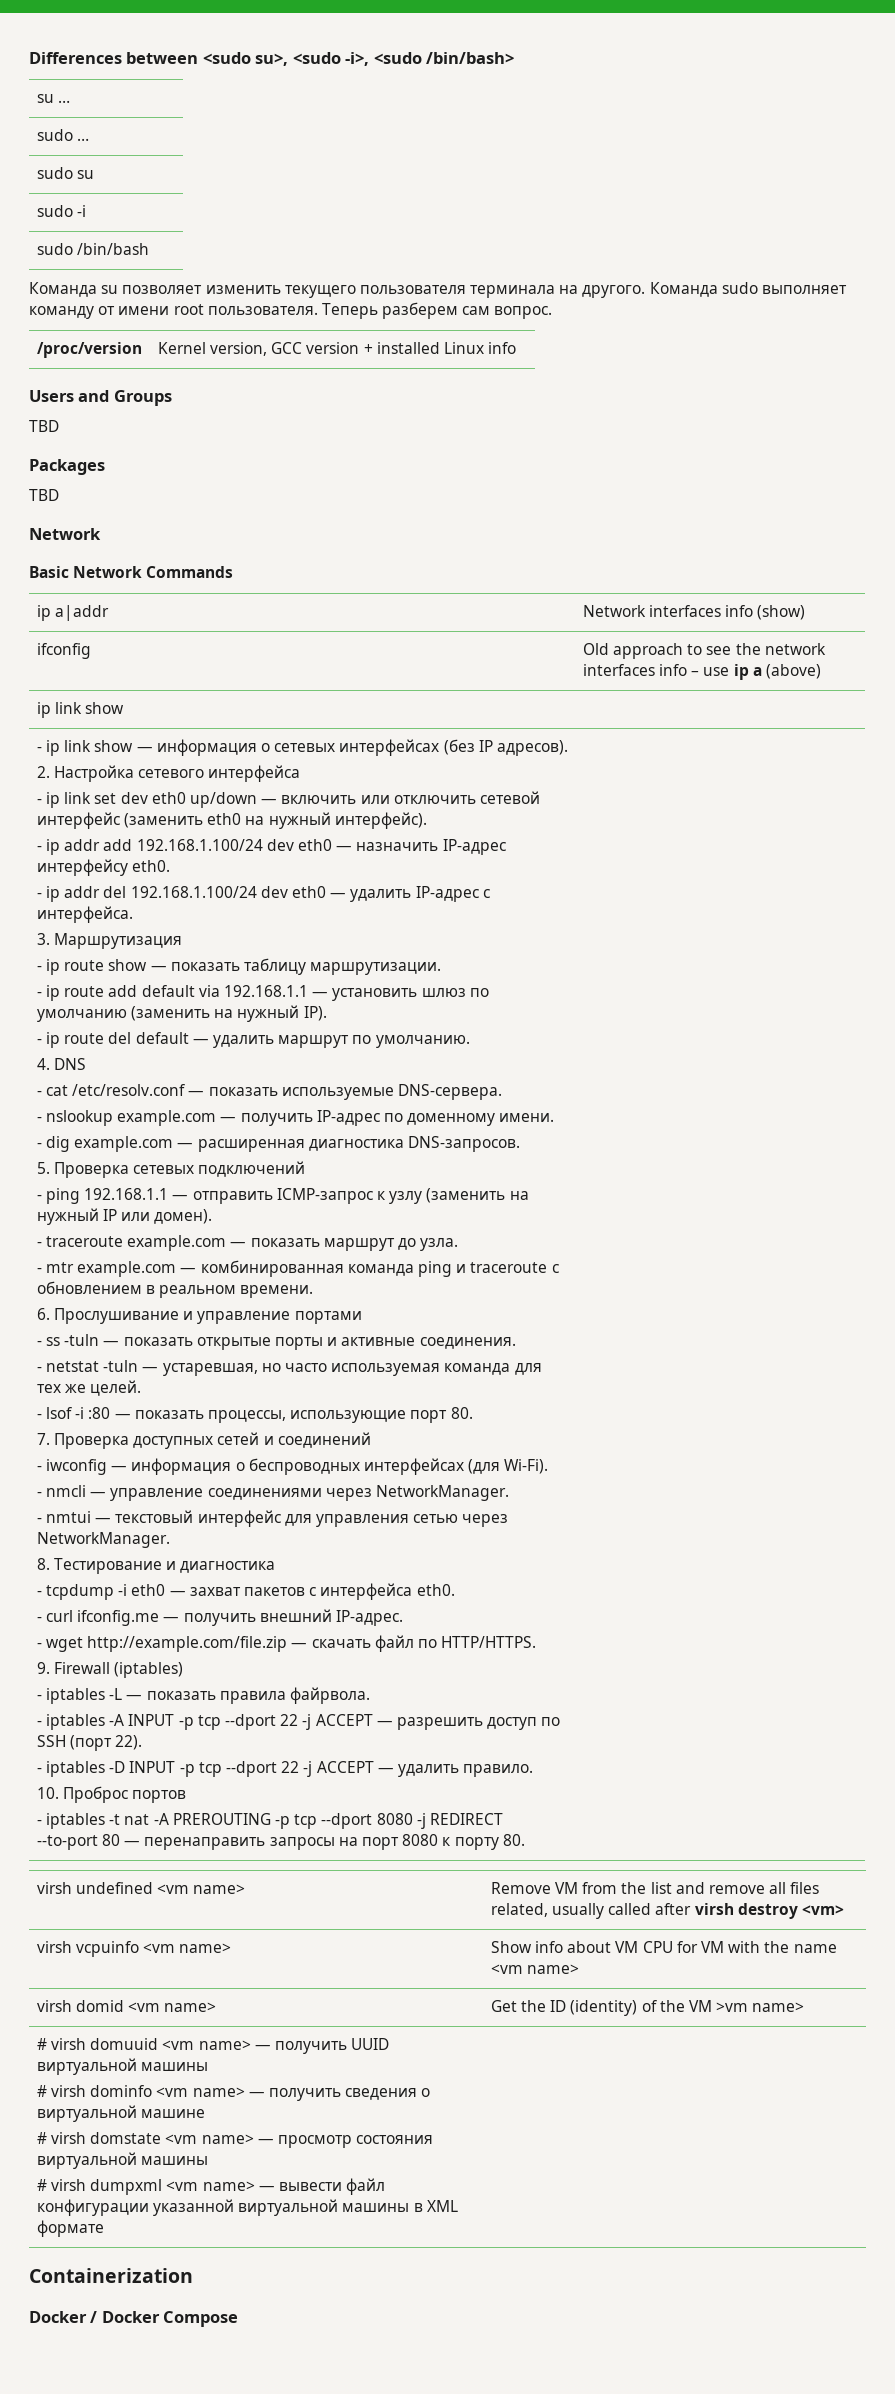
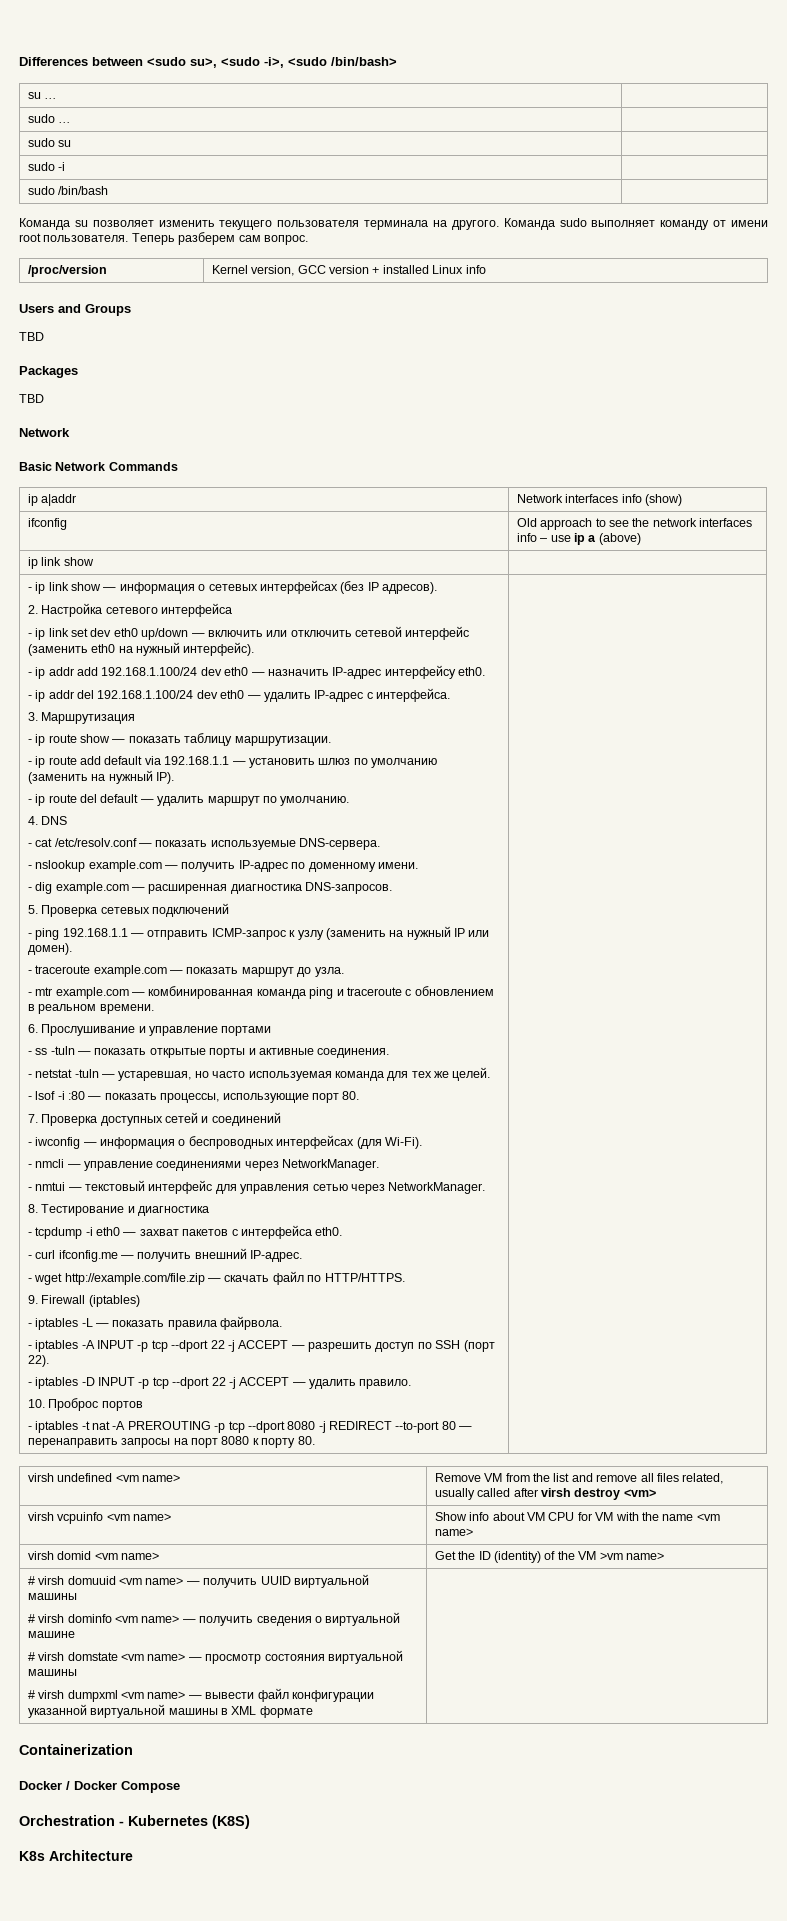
(239, 2319) none -> [19,1815,250,1829] [19,1850,133,1861] // Orchestration - Kubernetes (K8S) // K8s Architecture

